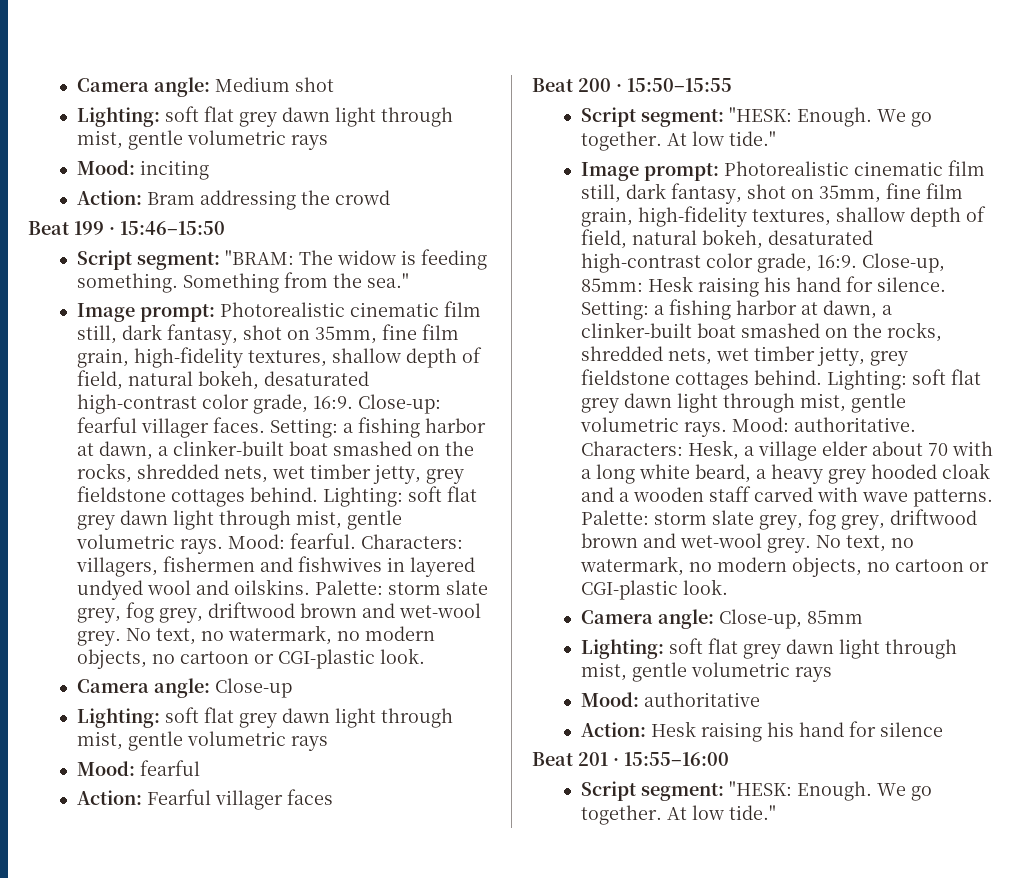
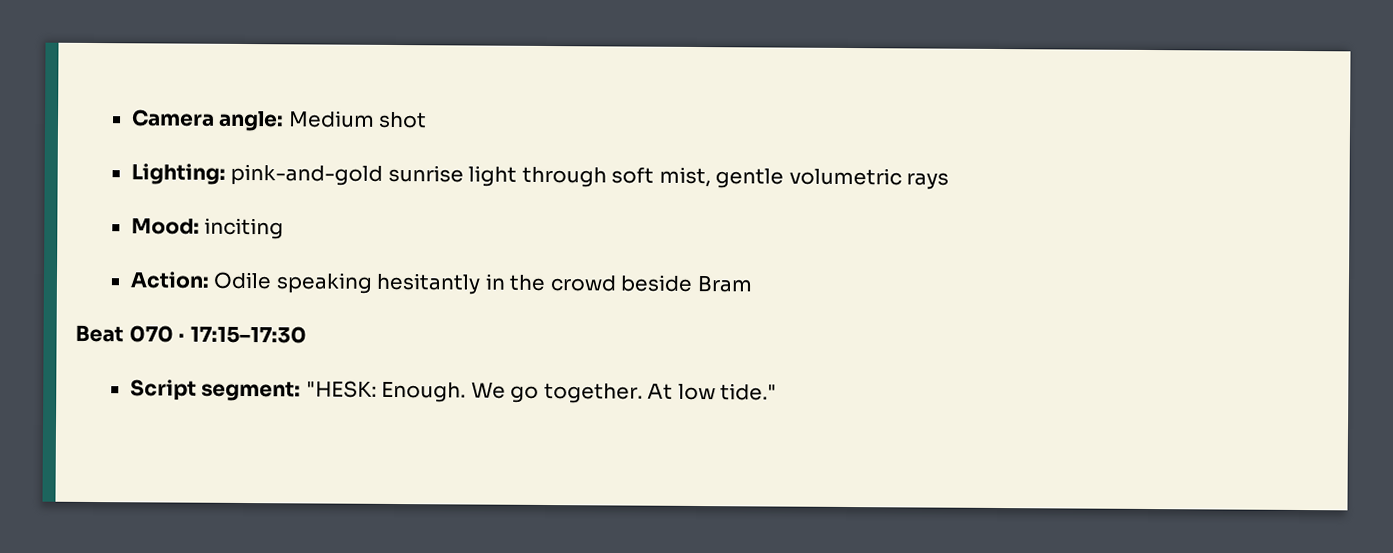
[164,106,453,127] soft flat grey dawn light through -> [230,163,655,188] pink-and-gold sunrise light through soft
[146,190,296,210] Bram addressing -> [213,271,506,295] Odile speaking hesitantly in
[28,221,225,235] [76,249,487,270] [76,272,409,293] [76,301,481,322] [76,324,459,345] [76,347,482,368] [76,370,369,390] [76,394,441,414] [76,417,486,438] [76,440,474,460] [76,463,464,484] [76,486,477,507] [76,510,402,530] [75,533,463,554] [75,556,475,577] [76,579,488,600] [76,602,481,623] [76,625,435,646] [76,648,425,669] [76,678,292,698] [76,707,453,728] [76,731,328,751] [76,760,200,776] [76,789,333,810] [532,78,732,92] // Beat 199 · 15:46–15:50 // Script segment: "BRAM: The widow is feeding something. Something from the sea." // Image prompt: Photorealistic cinematic film still, dark fantasy, shot on 35mm, fine film grain, high-fidelity textures, shallow depth of field, natural bokeh, desaturated high-contrast color grade, 16:9. Close-up: fearful villager faces. Setting: a fishing harbor at dawn, a clinker-built boat smashed on the rocks, shredded nets, wet timber jetty, grey fieldstone cottages behind. Lighting: soft flat grey dawn light through mist, gentle volumetric rays. Mood: fearful. Characters: villagers, fishermen and fishwives in layered undyed wool and oilskins. Palette: storm slate grey, fog grey, driftwood brown and wet-wool grey. No text, no watermark, no modern objects, no cartoon or CGI-plastic look. // Camera angle: Close-up // Lighting: soft flat grey dawn light through mist, gentle volumetric rays // Mood: fearful // Action: Fearful villager faces // Beat 200 · 15:50–15:55 -> [620,274,753,293] [75,324,307,344] beside Bram // Beat 070 · 17:15–17:30
[580,160,985,181] [580,183,963,204] [580,206,986,227] [580,229,873,249] [580,253,945,273] [580,276,946,297] [580,299,892,320] [580,322,942,342] [580,346,908,366] [580,369,981,390] [580,393,906,413] [579,417,916,437] [580,440,993,461] [580,463,990,484] [580,486,993,507] [580,509,977,530] [580,533,914,553] [579,556,989,577] [580,579,728,600] [580,609,863,629] [580,638,957,659] [580,662,832,682] [580,692,760,707] [580,721,943,742] [532,752,729,766] [580,781,932,801] [580,805,776,825] // Image prompt: Photorealistic cinematic film still, dark fantasy, shot on 35mm, fine film grain, high-fidelity textures, shallow depth of field, natural bokeh, desaturated high-contrast color grade, 16:9. Close-up, 85mm: Hesk raising his hand for silence. Setting: a fishing harbor at dawn, a clinker-built boat smashed on the rocks, shredded nets, wet timber jetty, grey fieldstone cottages behind. Lighting: soft flat grey dawn light through mist, gentle volumetric rays. Mood: authoritative. Characters: Hesk, a village elder about 70 with a long white beard, a heavy grey hooded cloak and a wooden staff carved with wave patterns. Palette: storm slate grey, fog grey, driftwood brown and wet-wool grey. No text, no watermark, no modern objects, no cartoon or CGI-plastic look. // Camera angle: Close-up, 85mm // Lighting: soft flat grey dawn light through mist, gentle volumetric rays // Mood: authoritative // Action: Hesk raising his hand for silence // Beat 201 · 15:55–16:00 // Script segment: "HESK: Enough. We go together. At low tide." -> (778, 392) none

